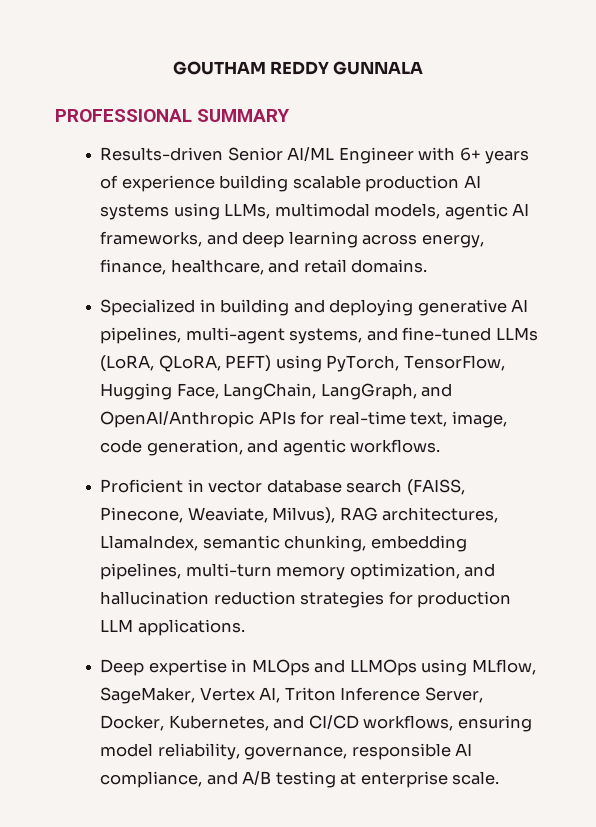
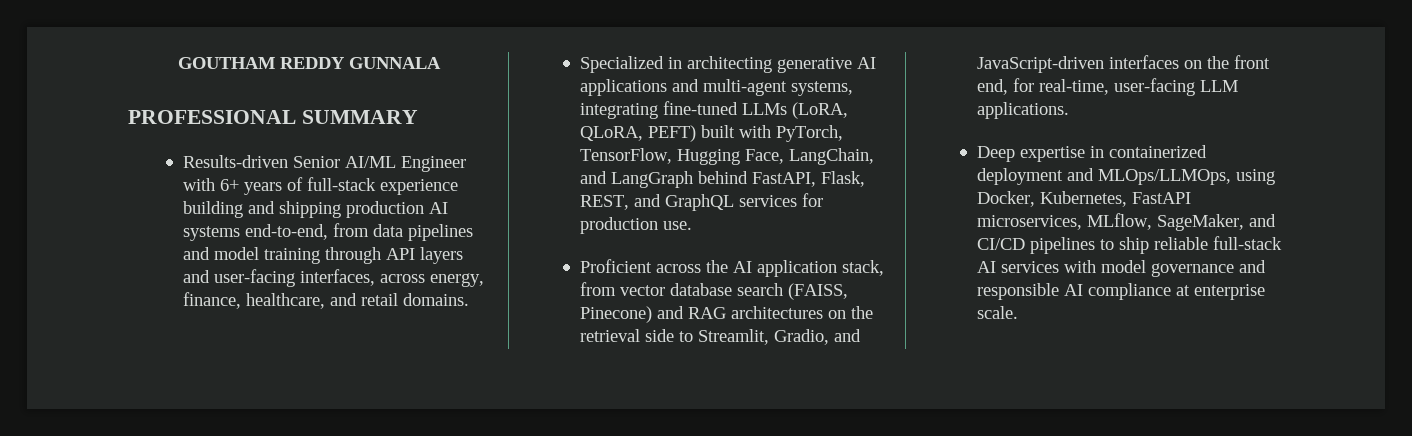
(119, 182) none -> [306,177,376,191] full-stack
[292,175,361,189] scalable -> [247,201,341,218] and shipping
[173,203,530,220] [100,231,358,248] using LLMs, multimodal models, agentic AI frameworks, and deep learning -> [244,223,473,241] [182,247,463,264] [182,269,375,287] end-to-end, from data pipelines and model training through API layers and user-facing interfaces,
[220,299,529,316] [100,327,182,344] building and deploying generative AI pipelines, -> [686,56,876,73] [579,79,699,96] architecting generative AI applications and
[366,327,398,341] and -> [579,103,658,119] integrating
[275,355,322,372] using -> [700,125,771,138] built with
[320,383,453,400] [100,411,507,428] [100,439,441,456] [100,479,465,496] [100,507,499,524] [100,535,467,552] [100,563,496,580] [100,591,512,608] LangGraph, and OpenAI/Anthropic APIs for real-time text, image, code generation, and agentic workflows. // Proficient in vector database search (FAISS, Pinecone, Weaviate, Milvus), RAG architectures, LlamaIndex, semantic chunking, embedding pipelines, multi-turn memory optimization, and hallucination reduction strategies for production -> [579,171,865,188] [579,193,823,211] [579,217,692,234] [579,259,884,277] [579,282,848,300] [579,306,873,323] [579,329,861,345] [976,55,1270,73] [976,78,1195,96] and LangGraph behind FastAPI, Flask, REST, and GraphQL services for production use. // Proficient across the AI application stack, from vector database search (FAISS, Pinecone) and RAG architectures on the retrieval side to Streamlit, Gradio, and JavaScript-driven interfaces on the front end, for real-time, user-facing
[251,659,536,676] [100,687,483,704] [100,715,532,732] [100,743,473,760] [100,771,336,788] MLOps and LLMOps using MLflow, SageMaker, Vertex AI, Triton Inference Server, Docker, Kubernetes, and CI/CD workflows, ensuring model reliability, governance, responsible AI compliance, and A/B testing -> [1108,145,1207,158] [976,168,1275,185] [976,191,1191,207] [976,213,1276,231] [976,236,1282,254] [976,260,1266,277] [976,283,1171,300] containerized deployment and MLOps/LLMOps, using Docker, Kubernetes, FastAPI microservices, MLflow, SageMaker, and CI/CD pipelines to ship reliable full-stack AI services with model governance and responsible AI compliance

